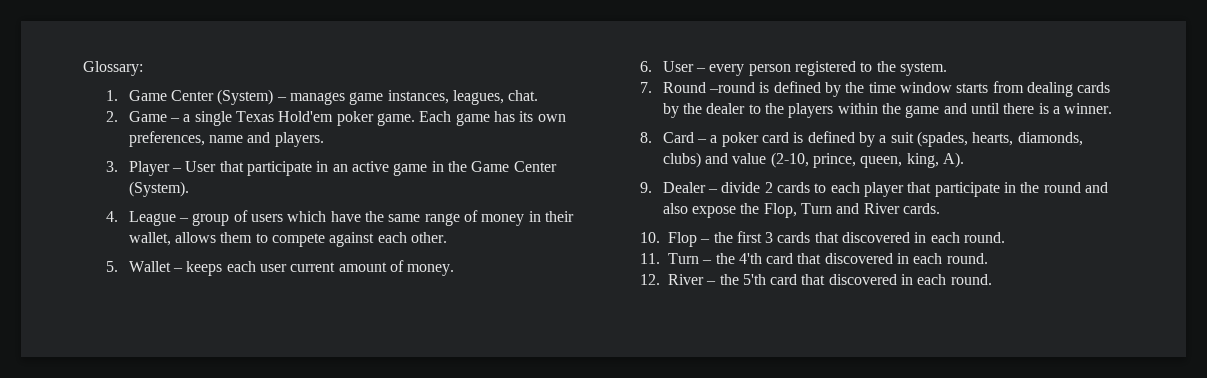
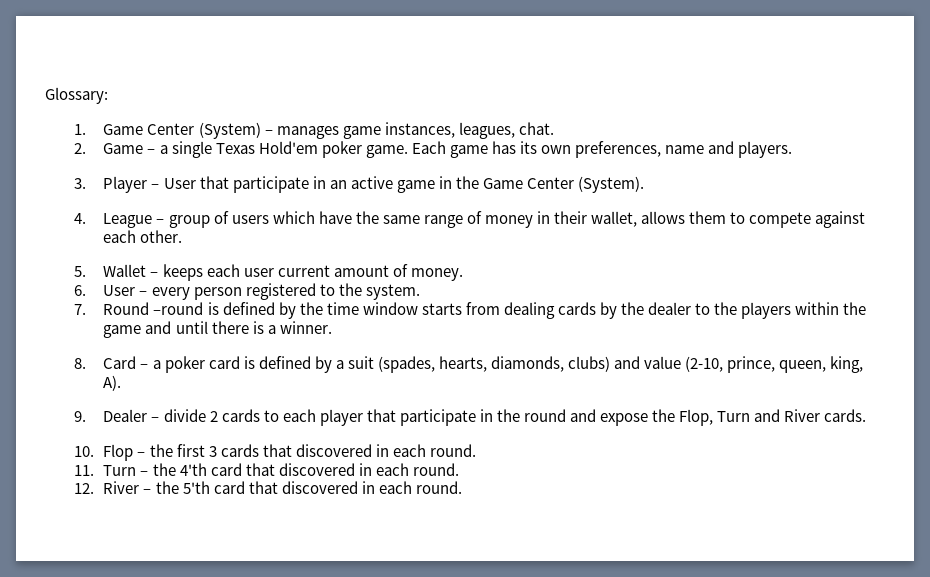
[662,203,688,214] also -> (597, 415) none

